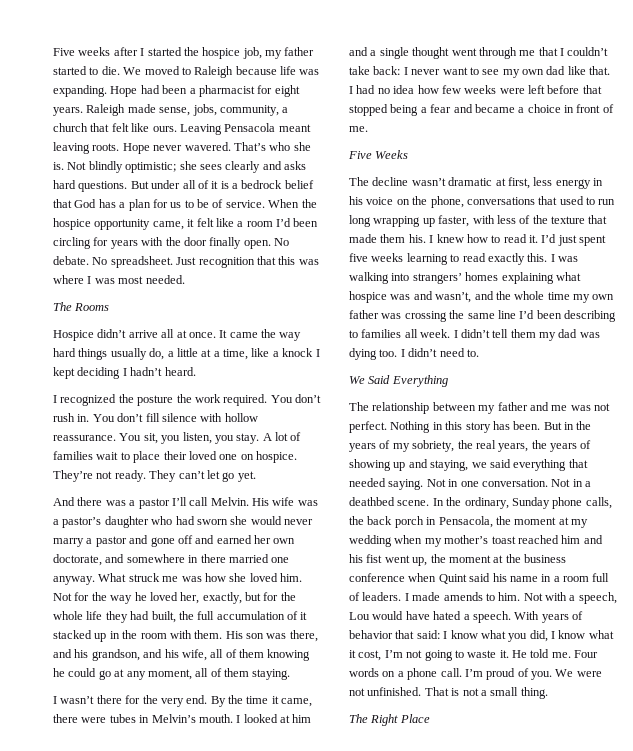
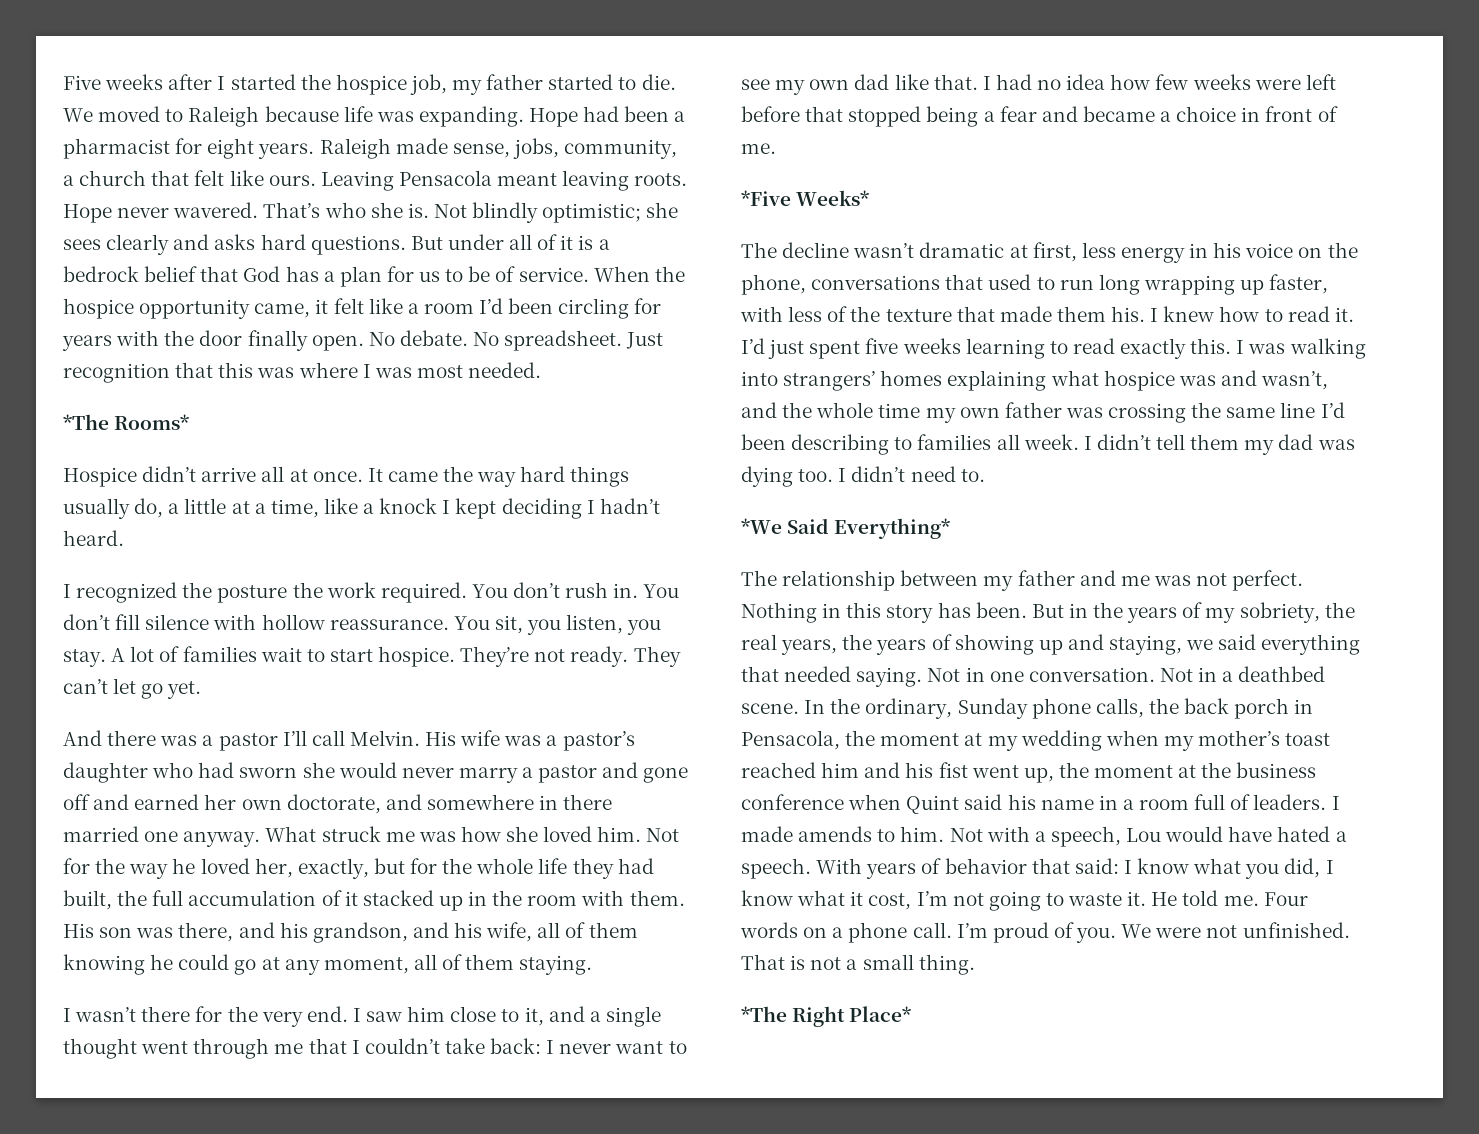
[53,302,110,311] The Rooms -> [63,414,191,430] *The Rooms*
[133,451,254,463] place their loved one on -> [329,649,373,662] start
[210,695,313,707] [53,714,312,723] By the time it came, there were tubes in Melvin’s mouth. I looked at him -> [352,1006,544,1026] I saw him close to it,
[348,150,409,159] Five Weeks -> [741,190,871,206] *Five Weeks*
[349,375,448,387] We Said Everything -> [741,518,952,539] *We Said Everything*
[349,714,430,726] The Right Place -> [741,1006,913,1027] *The Right Place*

